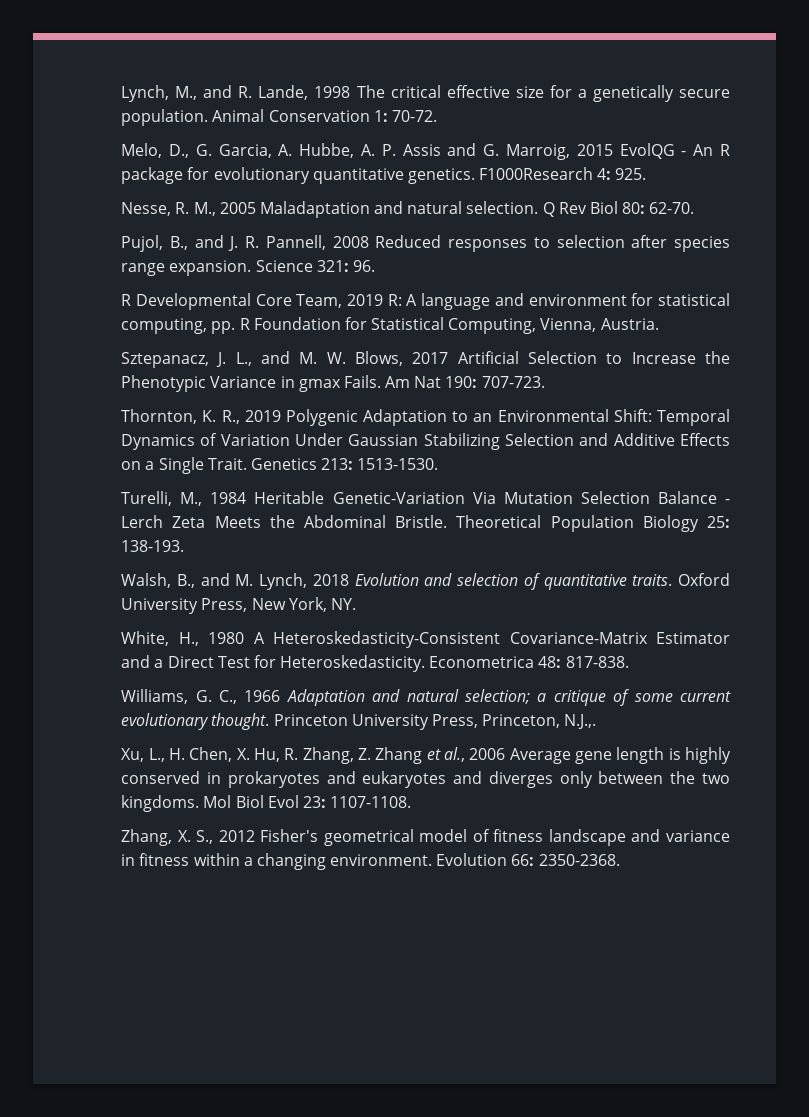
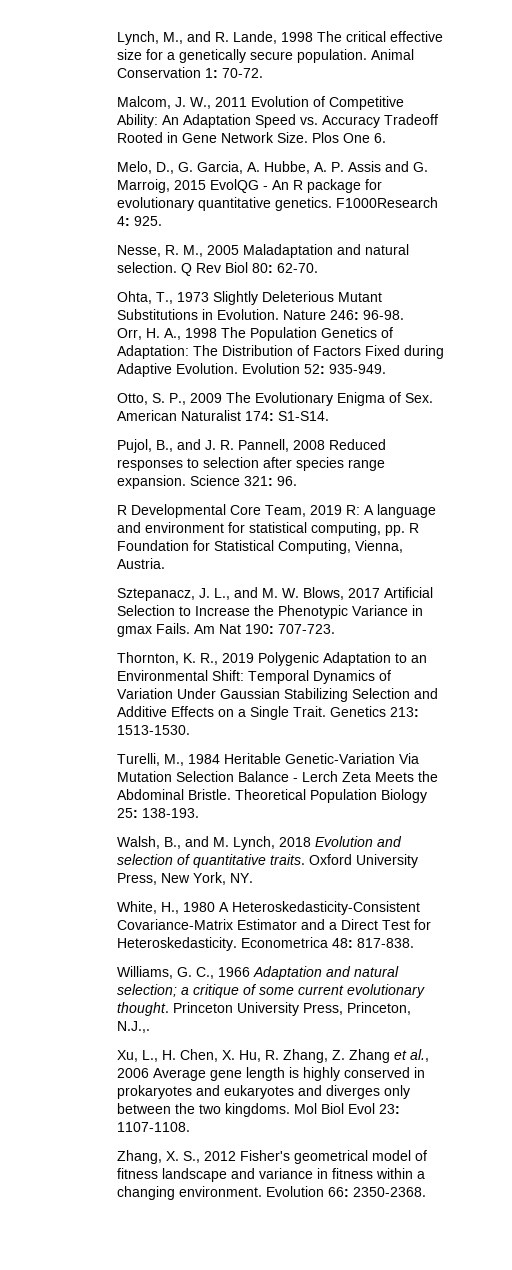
(437, 116) none -> [117,96,405,110] [117,114,439,128] [117,132,387,143] // Malcom, J. W., 2011 Evolution of Competitive Ability: An Adaptation Speed vs. Accuracy Tradeoff Rooted in Gene Network Size. Plos One 6.
(695, 208) none -> [117,291,383,305] [117,309,405,320] [117,327,394,341] [117,345,445,359] [117,363,387,377] [117,392,434,406] [117,410,330,421] // Ohta, T., 1973 Slightly Deleterious Mutant Substitutions in Evolution. Nature 246: 96-98. // Orr, H. A., 1998 The Population Genetics of Adaptation: The Distribution of Factors Fixed during Adaptive Evolution. Evolution 52: 935-949. // Otto, S. P., 2009 The Evolutionary Enigma of Sex. American Naturalist 174: S1-S14.

